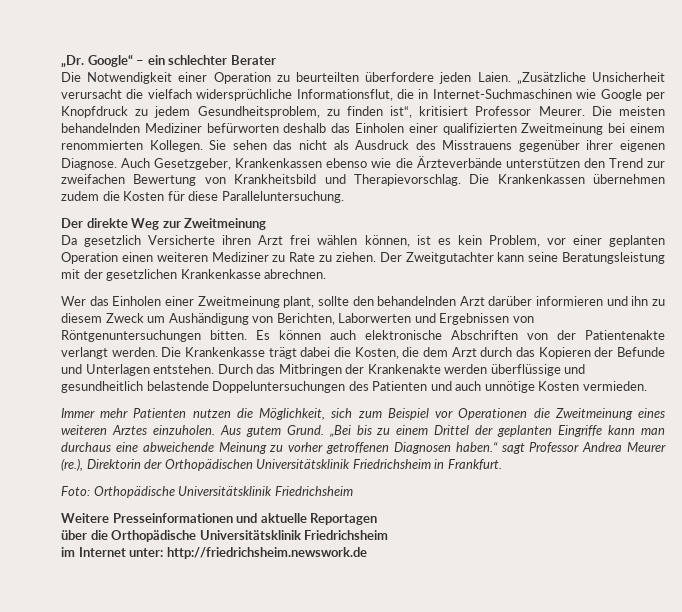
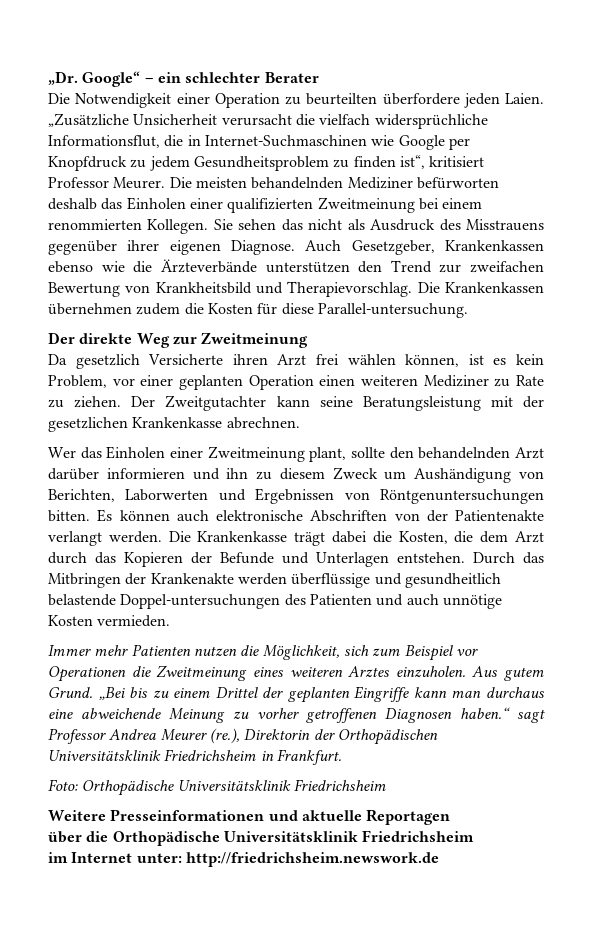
[197,106,320,118] Gesundheitsproblem, -> [193,156,329,171] Gesundheitsproblem
[221,191,344,203] Paralleluntersuchung. -> [317,303,468,318] Parallel-untersuchung.
[212,381,346,393] Doppeluntersuchungen -> [120,594,281,609] Doppel-untersuchungen

